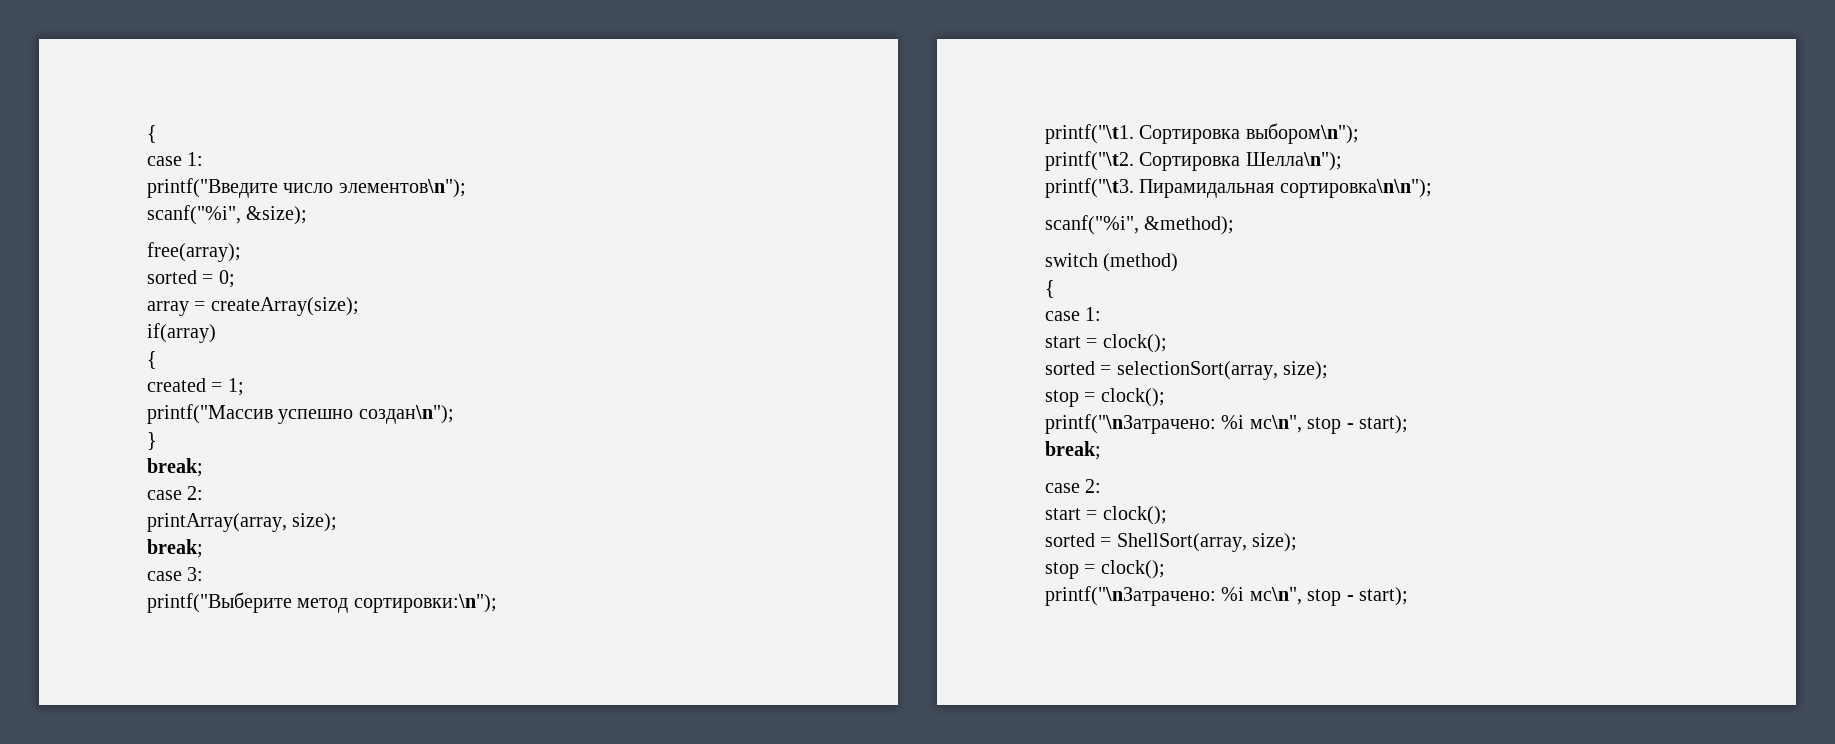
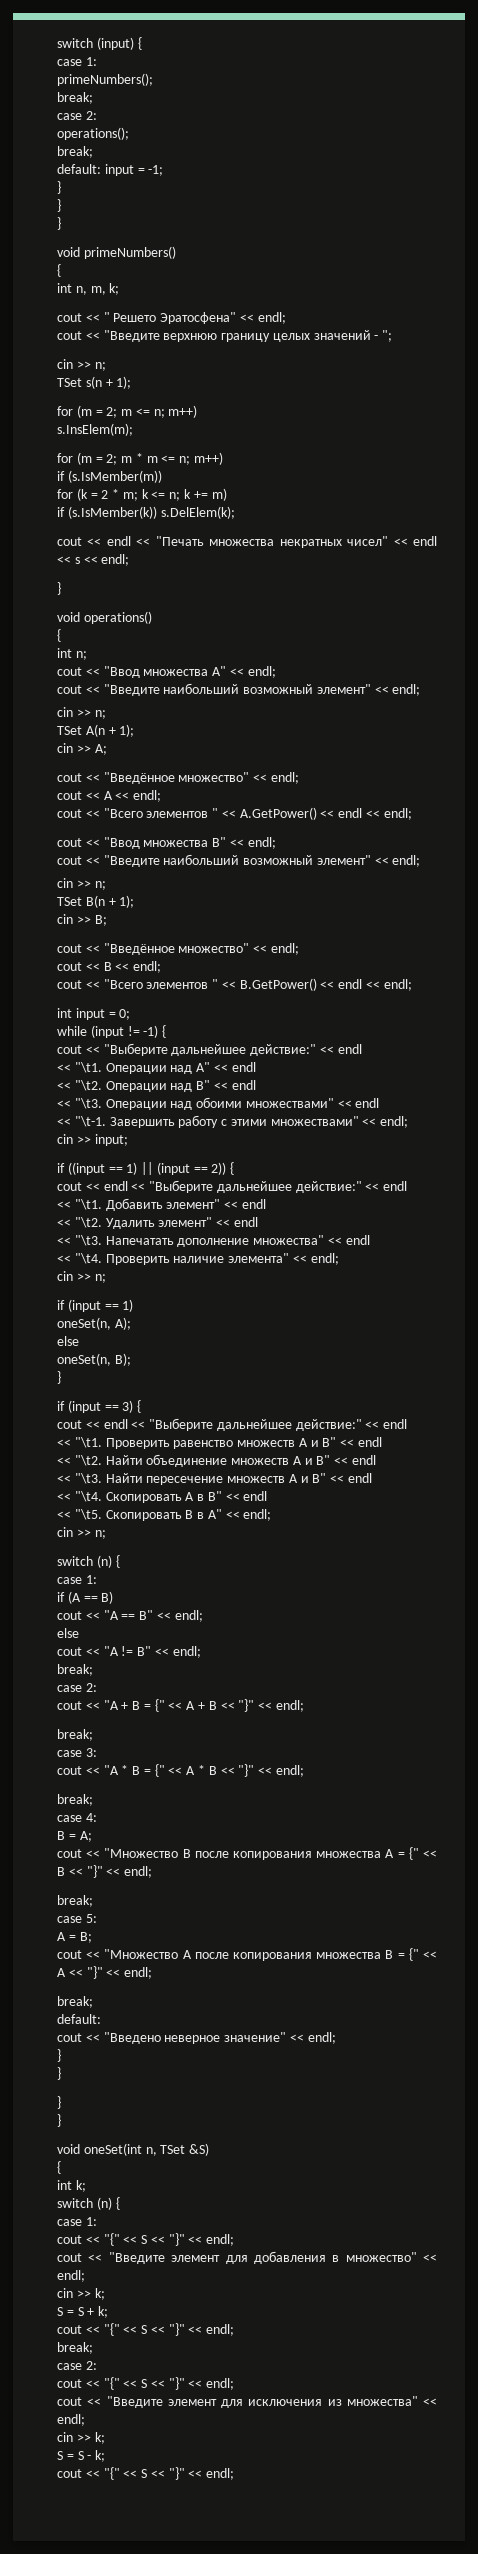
[147,125,157,143] [147,152,204,166] [147,178,466,198] [147,205,308,225] [147,242,241,262] [147,270,235,288] [147,297,359,316] [147,323,216,343] [147,351,157,369] [147,378,244,396] [147,404,454,424] [147,432,157,450] [147,458,203,477] [147,486,204,500] [147,513,338,532] [147,539,203,558] [147,567,204,581] [147,592,497,613] [1045,123,1359,144] [1045,151,1342,171] [1045,178,1432,198] [1045,215,1235,235] [1045,253,1179,272] [1045,280,1055,298] [1045,307,1102,321] [1045,334,1167,353] [1045,361,1329,380] [1045,388,1165,407] [1045,414,1408,434] [1045,441,1101,460] [1045,479,1102,493] [1045,506,1167,525] [1045,533,1298,552] [1045,560,1165,579] [1045,586,1408,606] { // case 1: // printf("Введите число элементов\n"); // scanf("%i", &size); // free(array); // sorted = 0; // array = createArray(size); // if(array) // { // created = 1; // printf("Массив успешно создан\n"); // } // break; // case 2: // printArray(array, size); // break; // case 3: // printf("Выберите метод сортировки:\n"); // printf("\t1. Сортировка выбором\n"); // printf("\t2. Сортировка Шелла\n"); // printf("\t3. Пирамидальная сортировка\n\n"); // scanf("%i", &method); // switch (method) // { // case 1: // start = clock(); // sorted = selectionSort(array, size); // stop = clock(); // printf("\nЗатрачено: %i мс\n", stop - start); // break; // case 2: // start = clock(); // sorted = ShellSort(array, size); // stop = clock(); // printf("\nЗатрачено: %i мс\n", stop - start); -> [57,37,142,50] [57,57,97,66] [57,73,153,86] [57,92,93,104] [57,111,97,120] [57,127,129,140] [57,146,93,158] [57,164,164,176] [57,181,61,194] [57,199,61,212] [57,217,61,230] [57,246,176,259] [57,264,61,277] [57,283,120,295] [57,312,286,324] [57,330,393,342] [57,359,106,371] [57,376,132,389] [57,405,198,418] [57,423,133,436] [57,452,224,465] [57,470,162,483] [57,488,227,501] [57,506,235,519] [57,536,438,548] [57,554,130,566] [57,582,61,595] [57,611,152,624] [57,629,61,642] [57,648,87,660] [57,666,276,678] [57,683,421,696] [57,707,106,719] [57,724,135,737] [57,743,107,755] [57,772,299,784] [57,790,162,802] [57,807,412,820] [57,837,276,849] [57,854,421,867] [57,878,106,890] [57,895,135,908] [57,914,107,926] [57,943,299,955] [57,961,162,973] [57,978,412,991] [57,1008,131,1020] [57,1025,167,1038] [57,1043,362,1056] [57,1062,256,1074] [57,1080,256,1092] [57,1097,380,1110] [57,1115,409,1128] [57,1134,128,1146] [57,1162,235,1175] [57,1180,408,1193] [57,1198,266,1211] [57,1217,258,1229] [57,1235,370,1247] [57,1253,339,1265] [57,1271,106,1283] [57,1299,134,1312] [57,1317,131,1330] [57,1336,79,1346] [57,1353,131,1366] [57,1371,61,1384] [57,1400,142,1413] [57,1418,408,1431] [57,1437,383,1449] [57,1454,377,1467] [57,1473,373,1485] [57,1491,268,1503] [57,1509,272,1521] [57,1527,106,1539] [57,1555,120,1568] [57,1575,97,1584] [57,1591,114,1604] [57,1610,203,1622] [57,1628,79,1638] [57,1646,201,1658] [57,1664,93,1676] [57,1683,97,1692] [57,1699,304,1712] [57,1729,93,1741] [57,1748,97,1757] [57,1764,304,1777] [57,1794,93,1806] [57,1813,97,1822] [57,1831,92,1842] [57,1847,437,1860] [57,1865,153,1878] [57,1895,93,1907] [57,1914,97,1923] [57,1932,92,1943] [57,1948,437,1961] [57,1966,153,1979] [57,1996,93,2008] [57,2014,101,2024] [57,2032,336,2044] [57,2049,61,2062] [57,2067,61,2080] [57,2096,61,2109] [57,2114,61,2127] [57,2143,210,2156] [57,2161,61,2174] [57,2180,86,2192] [57,2197,120,2210] [57,2217,97,2226] [57,2233,235,2246] [57,2251,437,2264] [57,2270,85,2282] [57,2288,105,2300] [57,2306,109,2318] [57,2323,235,2336] [57,2342,93,2354] [57,2361,97,2370] [57,2377,235,2390] [57,2396,437,2408] [57,2414,85,2426] [57,2432,105,2444] [57,2450,106,2462] [57,2467,235,2480] switch (input) { // case 1: // primeNumbers(); // break; // case 2: // operations(); // break; // default: input = -1; // } // } // } // void primeNumbers() // { // int n, m, k; // cout << " Решето Эратосфена" << endl; // cout << "Введите верхнюю границу целых значений - "; // cin >> n; // TSet s(n + 1); // for (m = 2; m <= n; m++) // s.InsElem(m); // for (m = 2; m * m <= n; m++) // if (s.IsMember(m)) // for (k = 2 * m; k <= n; k += m) // if (s.IsMember(k)) s.DelElem(k); // cout << endl << "Печать множества некратных чисел" << endl << s << endl; // } // void operations() // { // int n; // cout << "Ввод множества A" << endl; // cout << "Введите наибольший возможный элемент" << endl; // cin >> n; // TSet A(n + 1); // cin >> A; // cout << "Введённое множество" << endl; // cout << A << endl; // cout << "Всего элементов " << A.GetPower() << endl << endl; // cout << "Ввод множества B" << endl; // cout << "Введите наибольший возможный элемент" << endl; // cin >> n; // TSet B(n + 1); // cin >> B; // cout << "Введённое множество" << endl; // cout << B << endl; // cout << "Всего элементов " << B.GetPower() << endl << endl; // int input = 0; // while (input != -1) { // cout << "Выберите дальнейшее действие:" << endl // << "\t1. Операции над A" << endl // << "\t2. Операции над B" << endl // << "\t3. Операции над обоими множествами" << endl // << "\t-1. Завершить работу c этими множествами" << endl; // cin >> input; // if ((input == 1) || (input == 2)) { // cout << endl << "Выберите дальнейшее действие:" << endl // << "\t1. Добавить элемент" << endl // << "\t2. Удалить элемент" << endl // << "\t3. Напечатать дополнение множества" << endl // << "\t4. Проверить наличие элемента" << endl; // cin >> n; // if (input == 1) // oneSet(n, A); // else // oneSet(n, B); // } // if (input == 3) { // cout << endl << "Выберите дальнейшее действие:" << endl // << "\t1. Проверить равенство множеств А и B" << endl // << "\t2. Найти объединение множеств А и B" << endl // << "\t3. Найти пересечение множеств А и B" << endl // << "\t4. Скопировать A в B" << endl // << "\t5. Скопировать B в A" << endl; // cin >> n; // switch (n) { // case 1: // if (A == B) // cout << "A == B" << endl; // else // cout << "A != B" << endl; // break; // case 2: // cout << "A + B = {" << A + B << "}" << endl; // break; // case 3: // cout << "A * B = {" << A * B << "}" << endl; // break; // case 4: // B = A; // cout << "Множество B после копирования множества A = {" << B << "}" << endl; // break; // case 5: // A = B; // cout << "Множество A после копирования множества B = {" << A << "}" << endl; // break; // default: // cout << "Введено неверное значение" << endl; // } // } // } // } // void oneSet(int n, TSet &S) // { // int k; // switch (n) { // case 1: // cout << "{" << S << "}" << endl; // cout << "Введите элемент для добавления в множество" << endl; // cin >> k; // S = S + k; // cout << "{" << S << "}" << endl; // break; // case 2: // cout << "{" << S << "}" << endl; // cout << "Введите элемент для исключения из множества" << endl; // cin >> k; // S = S - k; // cout << "{" << S << "}" << endl;

